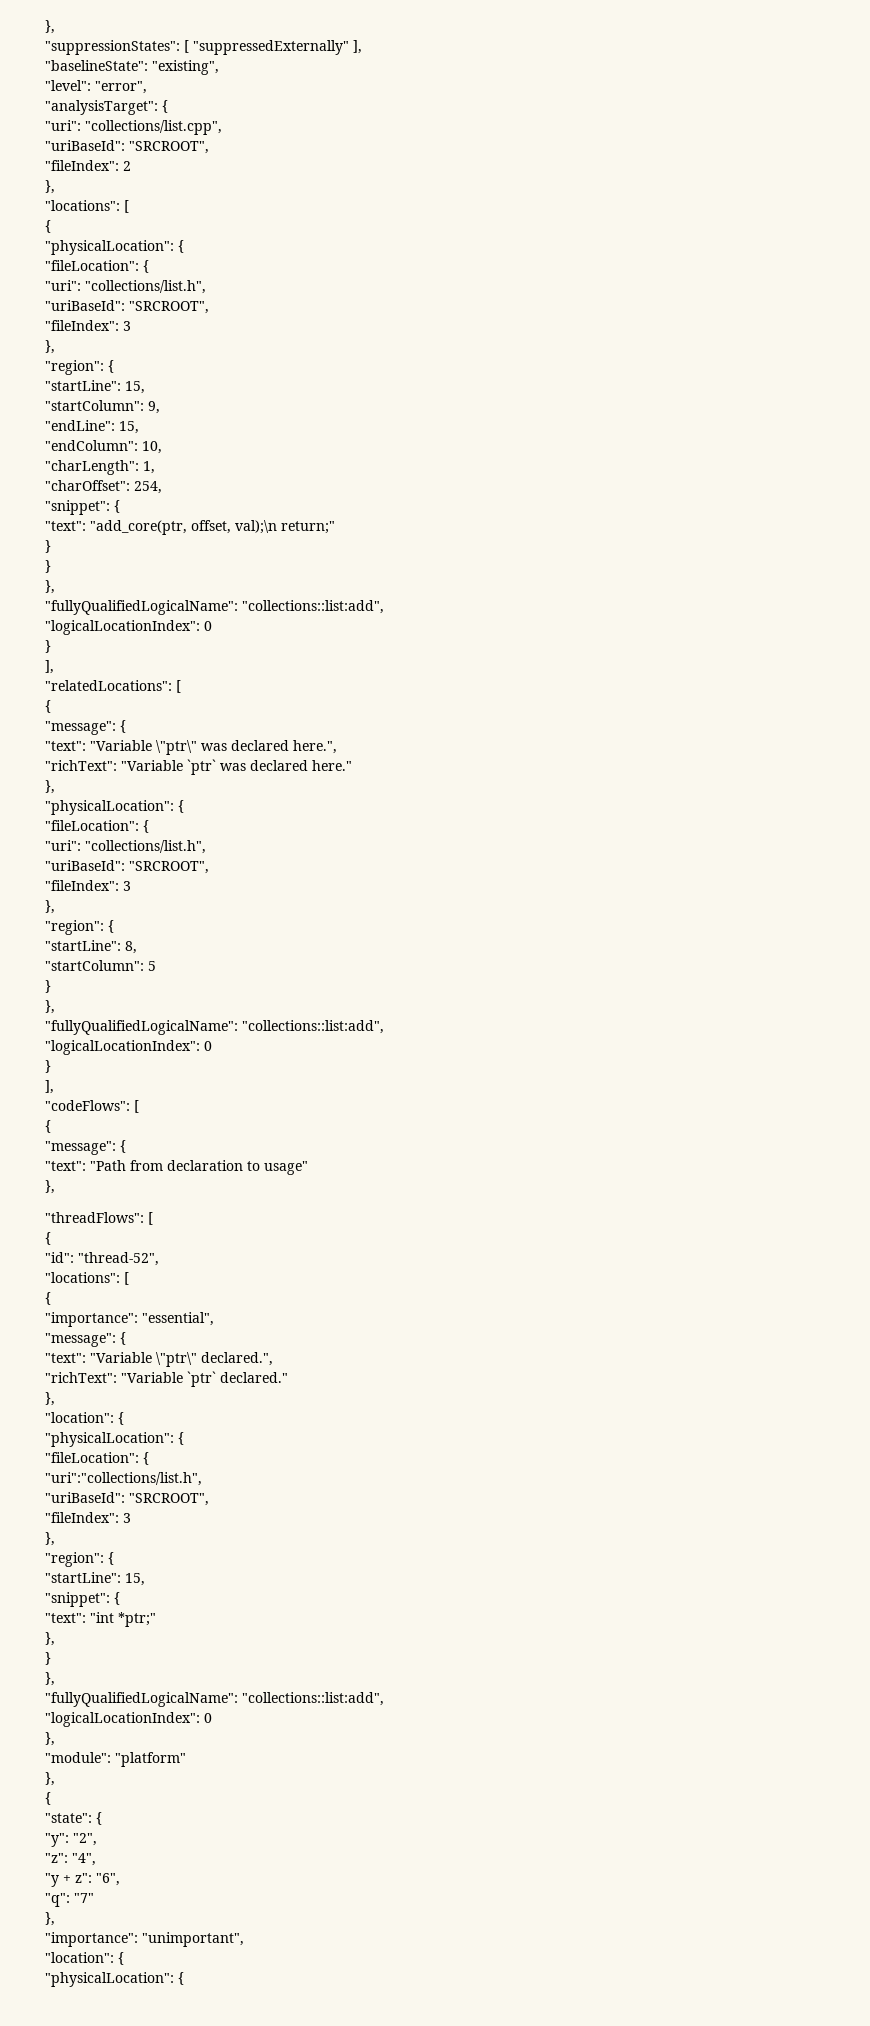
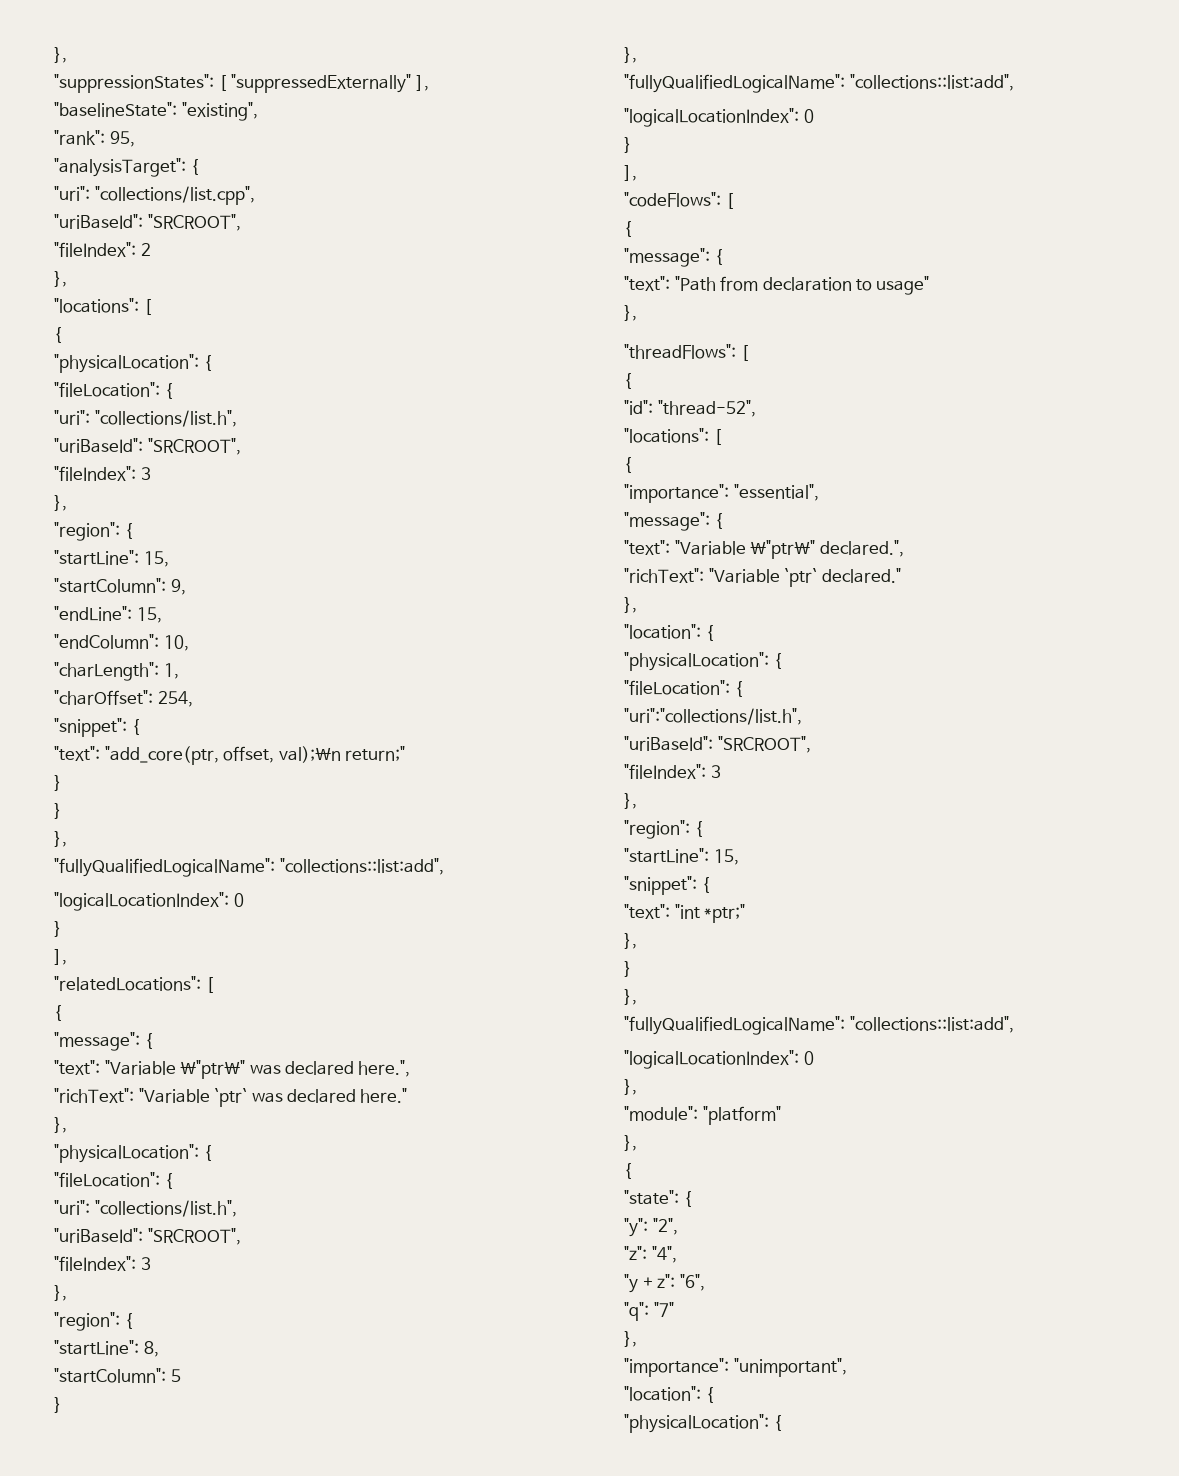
[44,80,147,94] "level": "error", -> [54,130,135,147] "rank": 95,

